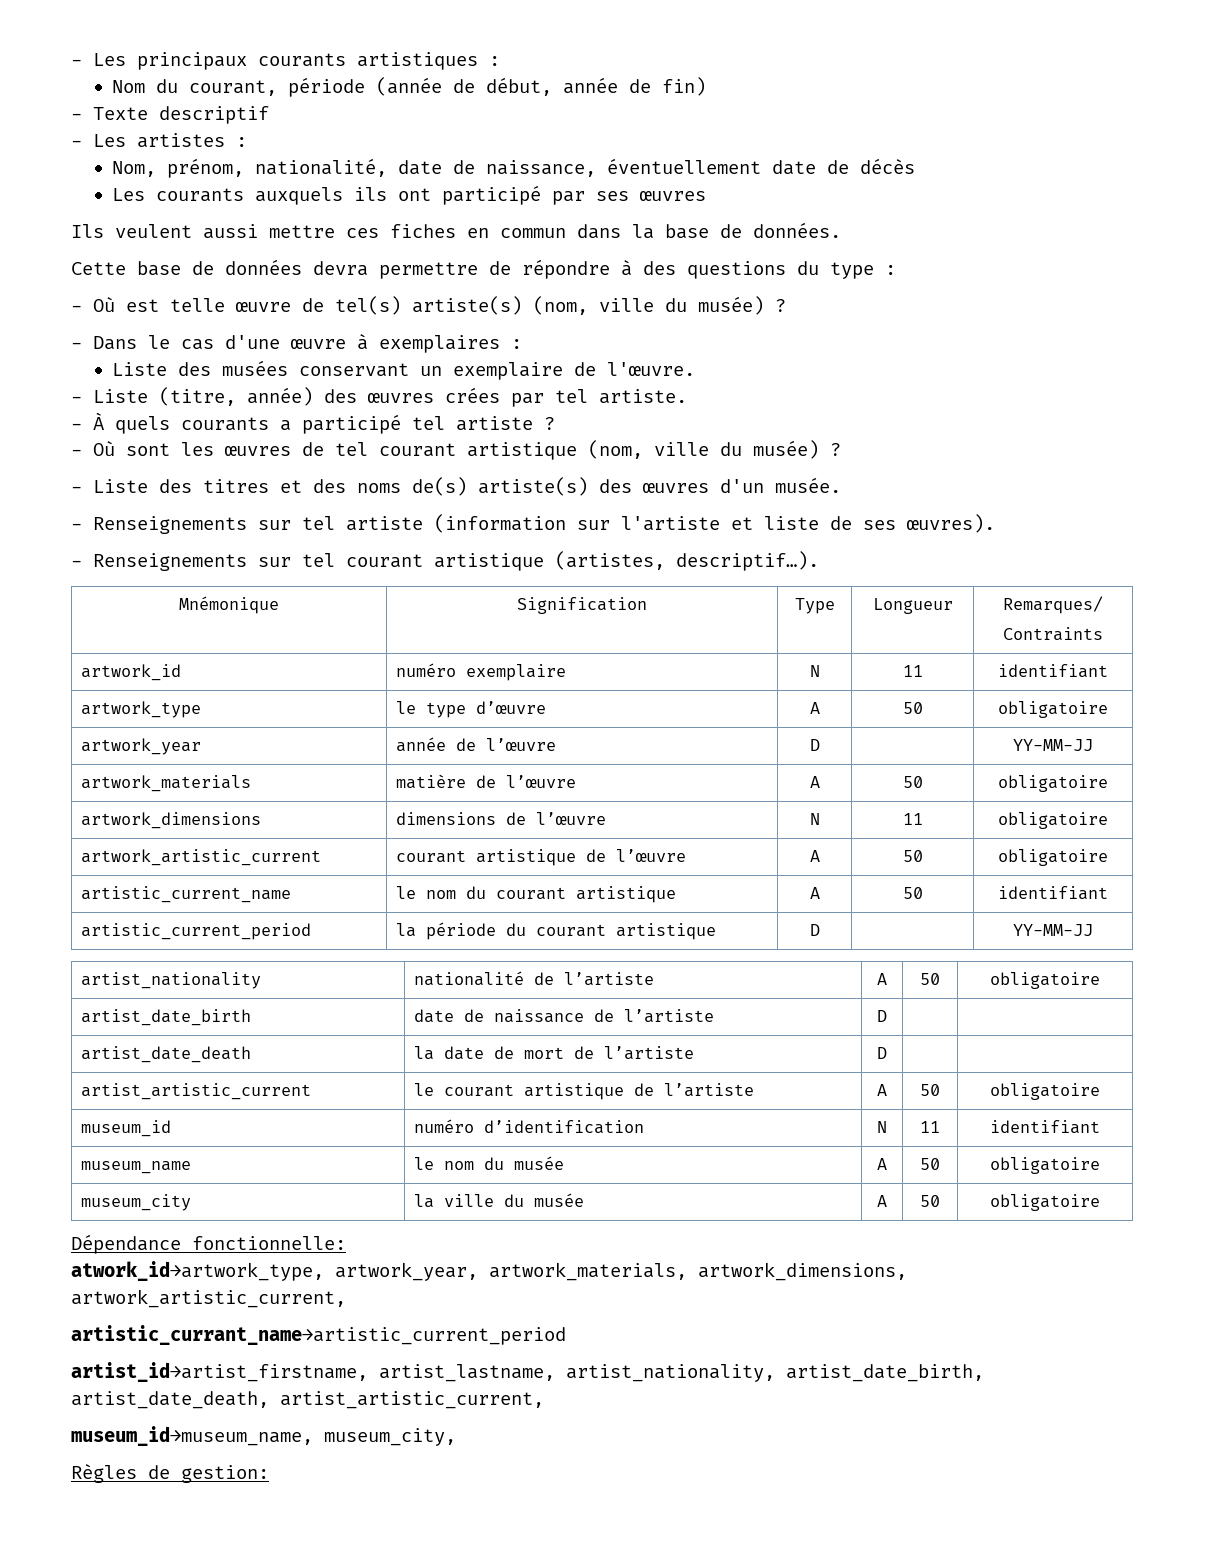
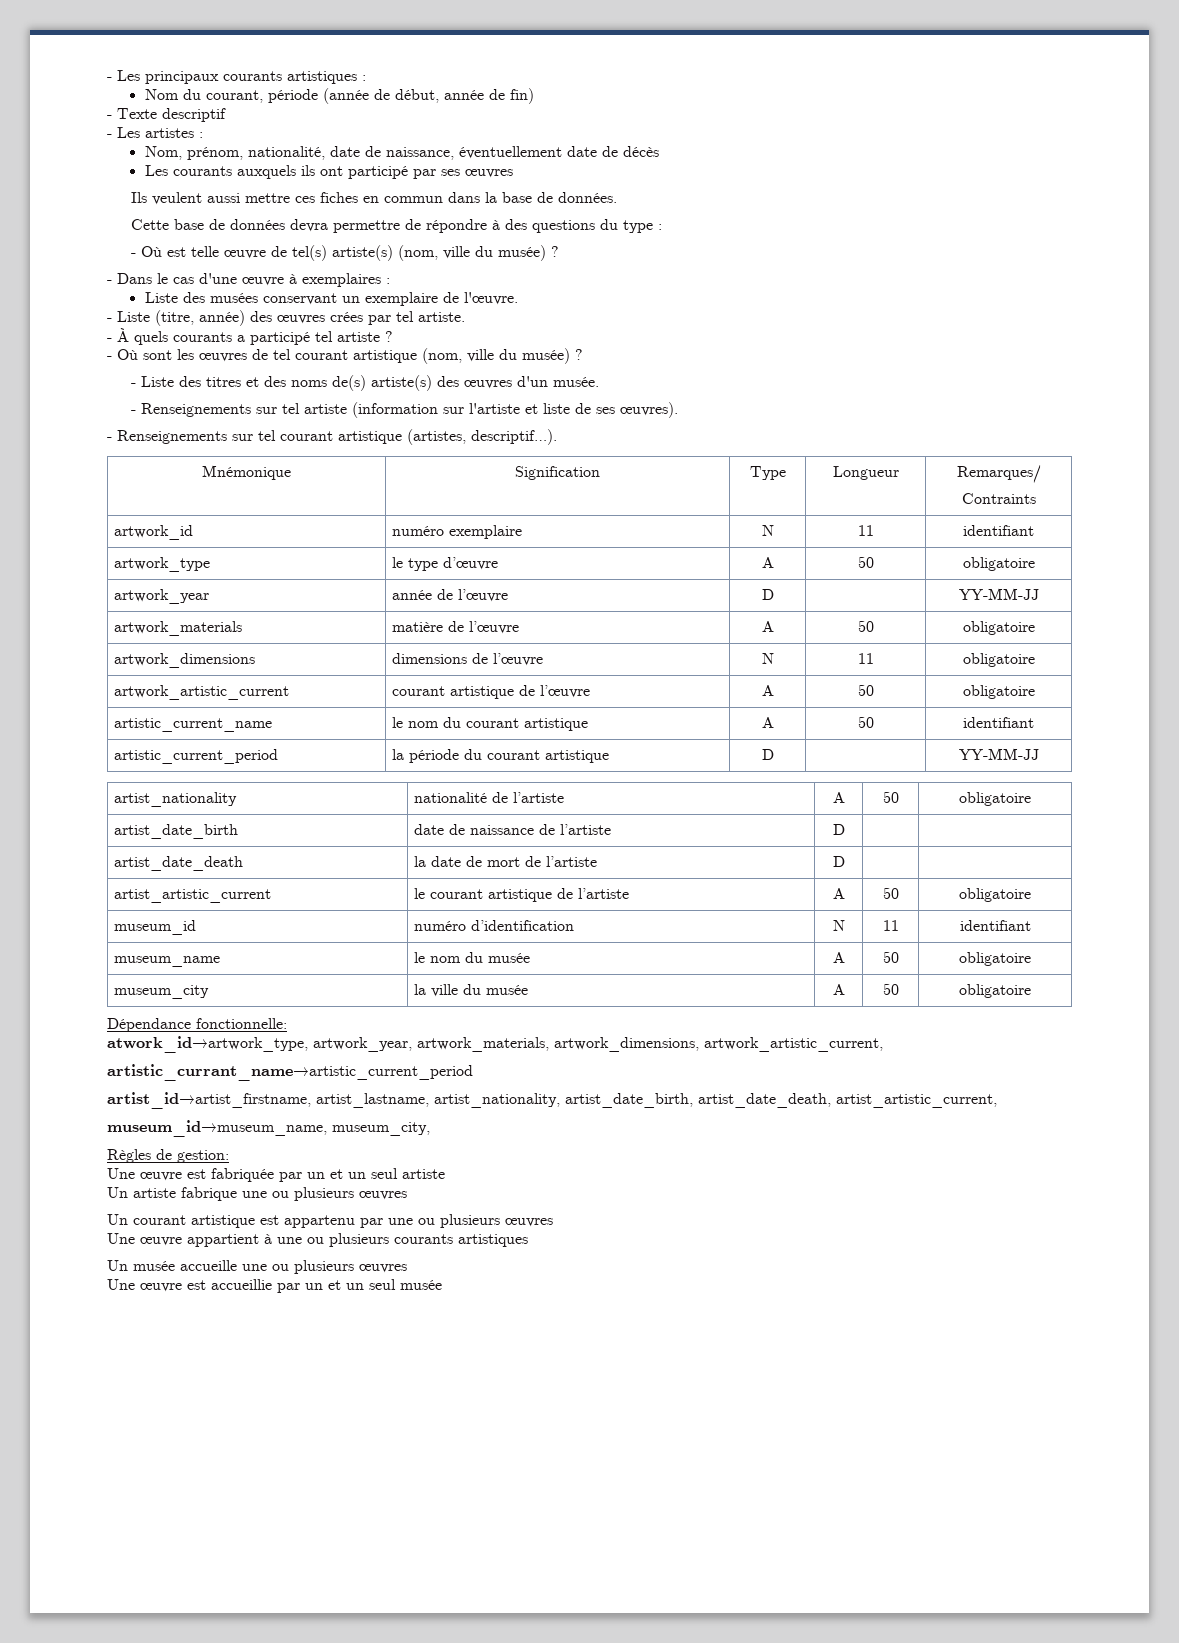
(269, 1474) none -> [107,1168,445,1182] [107,1187,407,1201] [107,1214,553,1228] [107,1233,528,1247] [107,1260,407,1274] [107,1279,442,1293] // Une œuvre est fabriquée par un et un seul artiste // Un artiste fabrique une ou plusieurs œuvres // Un courant artistique est appartenu par une ou plusieurs œuvres // Une œuvre appartient à une ou plusieurs courants artistiques // Un musée accueille une ou plusieurs œuvres // Une œuvre est accueillie par un et un seul musée

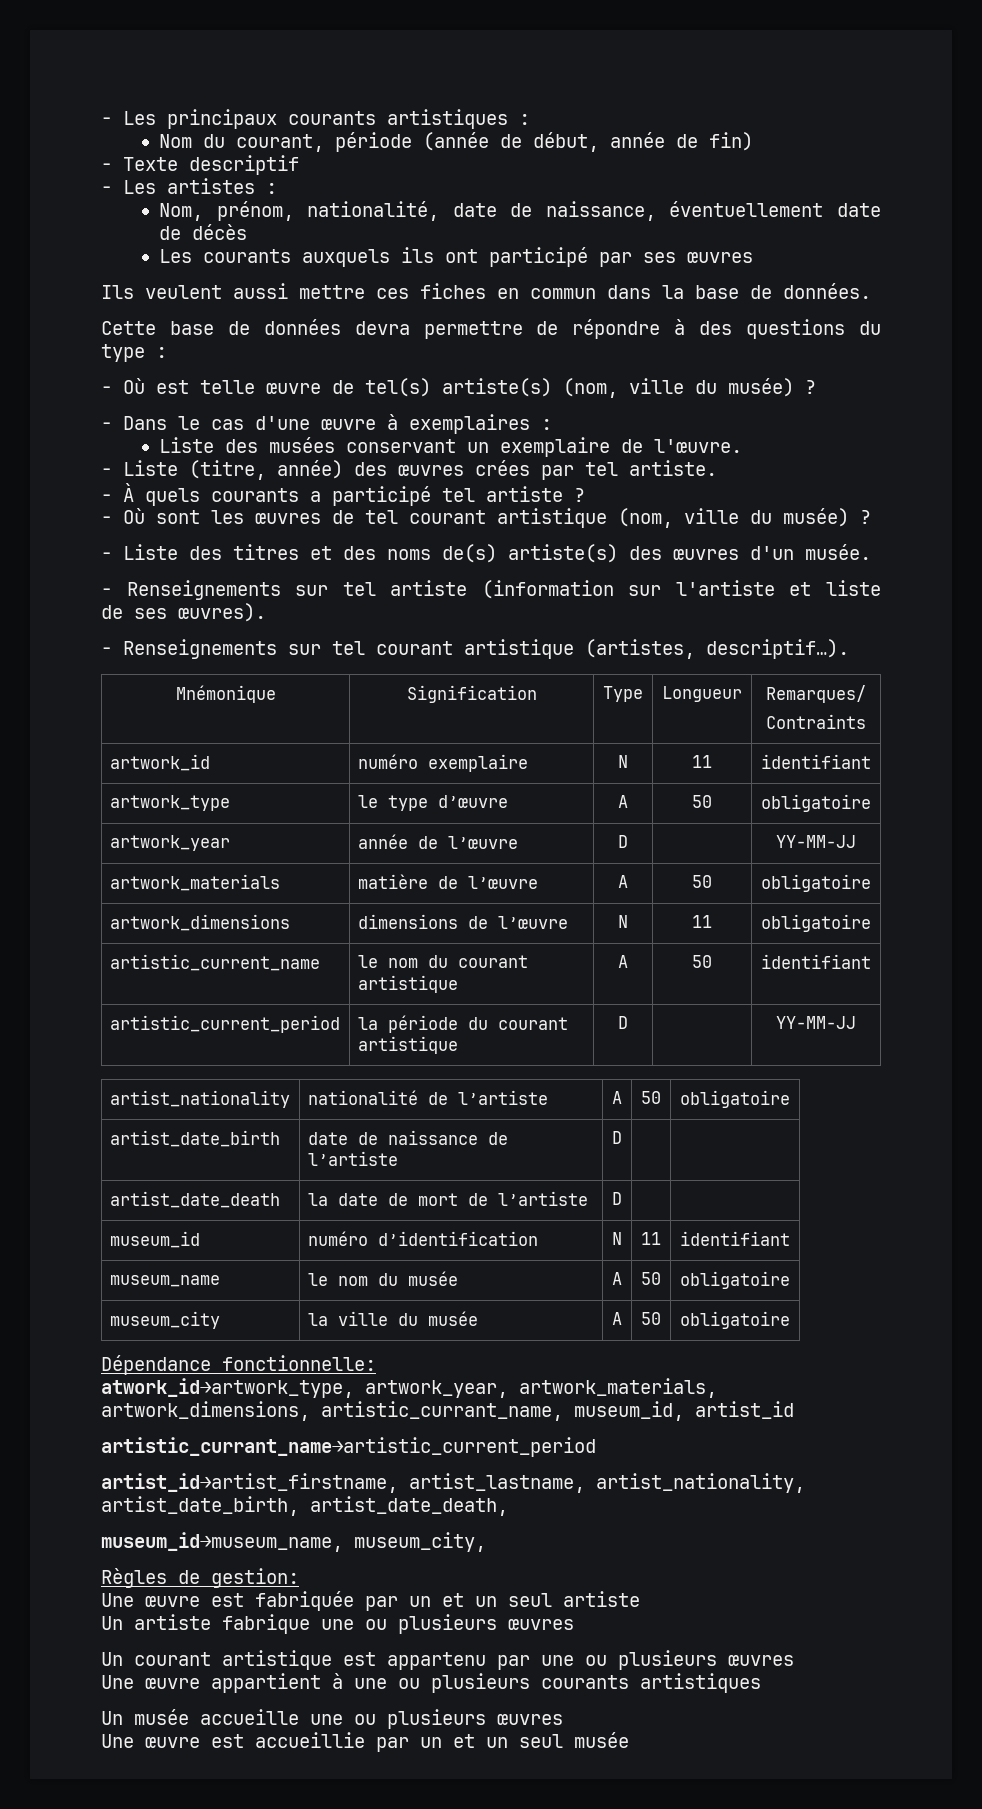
[114,685,290,700] [392,685,591,699] [761,685,774,696] [857,684,874,696] [962,685,1035,699] // artwork_artistic_current | courant artistique de l’œuvre | A | 50 | obligatoire -> (871, 923) none
[114,889,272,903] [414,888,630,902] [832,888,845,899] [882,887,899,899] [959,888,1031,902] // artist_artistic_current | le courant artistique de l’artiste | A | 50 | obligatoire -> (622, 1198) none
[704,1037,883,1052] artwork_artistic_current, -> [321,1401,794,1421] artistic_currant_name, museum_id, artist_id
[836,1094,997,1108] artist_artistic_current, -> (508, 1506) none

